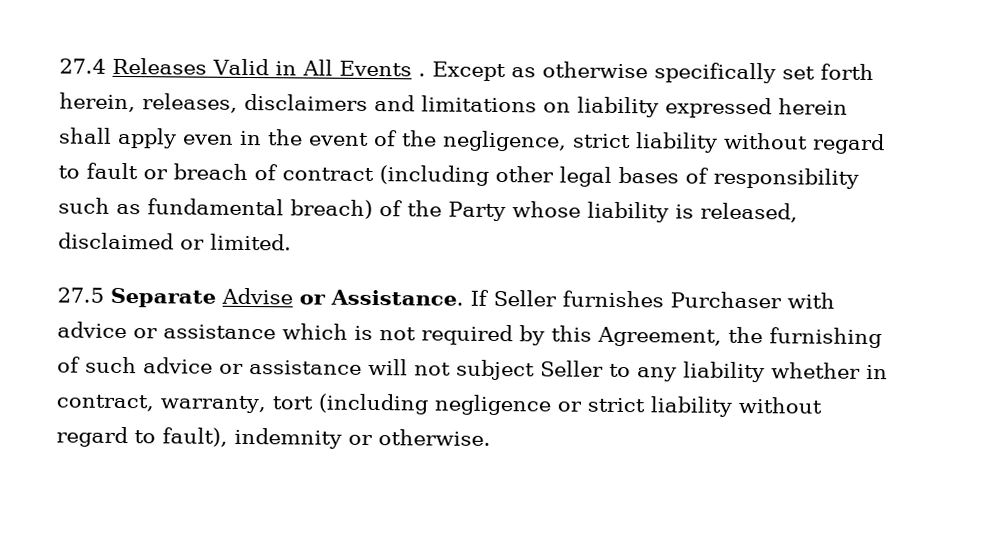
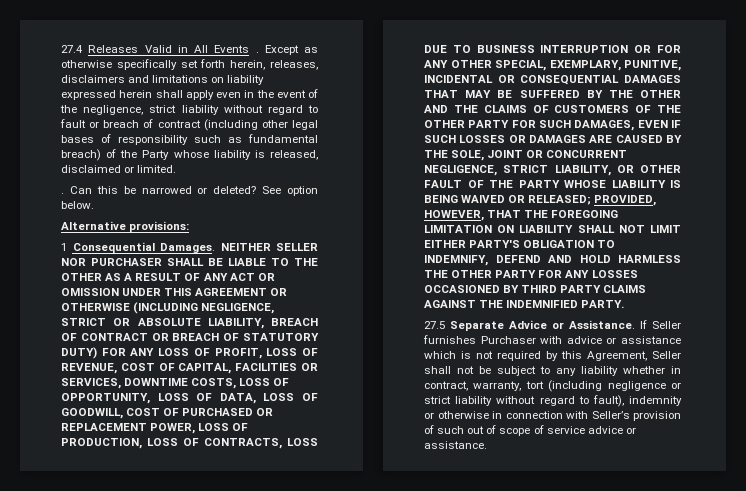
(292, 242) none -> [61,186,318,196] [61,201,94,209] [61,221,190,232] [61,242,318,253] [61,258,318,266] [61,273,275,281] [61,288,288,296] [61,302,275,314] [61,318,318,329] [61,333,319,341] [61,347,318,359] [61,363,318,374] [61,378,290,389] [61,393,318,404] [61,408,274,419] [61,423,249,434] [61,438,318,449] [424,45,681,53] [424,60,681,71] [424,75,681,85] [424,90,681,98] [424,105,681,113] [424,120,681,131] [424,135,682,143] [424,150,628,161] [424,165,681,176] [424,180,681,188] [424,195,657,206] [424,210,619,221] [424,225,681,233] [424,240,616,248] [424,255,681,266] [424,270,638,278] [424,285,647,293] [424,300,625,308] // . Can this be narrowed or deleted? See option below. // Alternative provisions: // 1 Consequential Damages. NEITHER SELLER NOR PURCHASER SHALL BE LIABLE TO THE OTHER AS A RESULT OF ANY ACT OR OMISSION UNDER THIS AGREEMENT OR OTHERWISE (INCLUDING NEGLIGENCE, STRICT OR ABSOLUTE LIABILITY, BREACH OF CONTRACT OR BREACH OF STATUTORY DUTY) FOR ANY LOSS OF PROFIT, LOSS OF REVENUE, COST OF CAPITAL, FACILITIES OR SERVICES, DOWNTIME COSTS, LOSS OF OPPORTUNITY, LOSS OF DATA, LOSS OF GOODWILL, COST OF PURCHASED OR REPLACEMENT POWER, LOSS OF PRODUCTION, LOSS OF CONTRACTS, LOSS DUE TO BUSINESS INTERRUPTION OR FOR ANY OTHER SPECIAL, EXEMPLARY, PUNITIVE, INCIDENTAL OR CONSEQUENTIAL DAMAGES THAT MAY BE SUFFERED BY THE OTHER AND THE CLAIMS OF CUSTOMERS OF THE OTHER PARTY FOR SUCH DAMAGES, EVEN IF SUCH LOSSES OR DAMAGES ARE CAUSED BY THE SOLE, JOINT OR CONCURRENT NEGLIGENCE, STRICT LIABILITY, OR OTHER FAULT OF THE PARTY WHOSE LIABILITY IS BEING WAIVED OR RELEASED; PROVIDED, HOWEVER, THAT THE FOREGOING LIMITATION ON LIABILITY SHALL NOT LIMIT EITHER PARTY'S OBLIGATION TO INDEMNIFY, DEFEND AND HOLD HARMLESS THE OTHER PARTY FOR ANY LOSSES OCCASIONED BY THIRD PARTY CLAIMS AGAINST THE INDEMNIFIED PARTY.
[221,287,293,305] Advise -> [509,320,547,329] Advice
[728,326,882,349] [57,356,604,381] the furnishing of such advice or assistance will not subject Seller -> [652,351,681,359] [424,366,536,376] Seller shall not be subject
[378,429,491,446] otherwise. -> [437,411,681,421] [424,425,636,436] [424,441,487,449] otherwise in connection with Seller’s provision of such out of scope of service advice or assistance.

